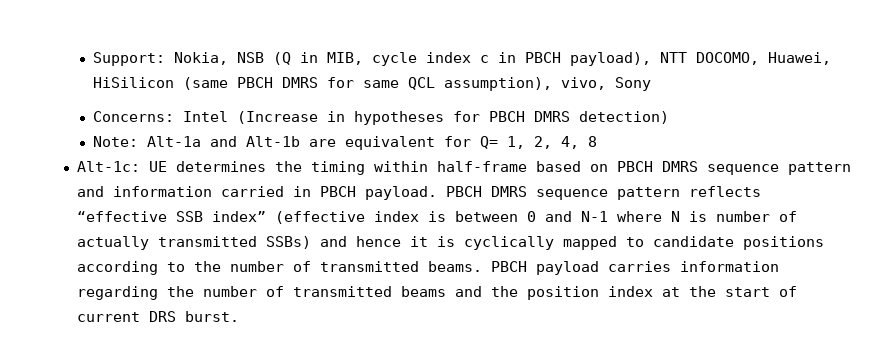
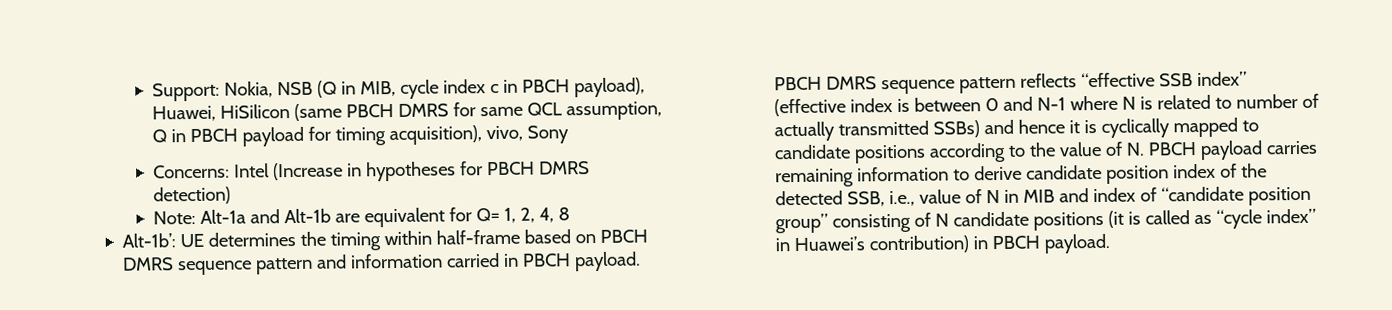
[659,52,759,65] NTT DOCOMO, -> (645, 87) none
[443,77,552,91] assumption), -> [565,101,662,121] [151,125,482,147] assumption, Q in PBCH payload for timing acquisition),
[76,161,140,172] Alt-1c: -> [121,233,176,248] Alt-1b’:
(707, 216) none -> [1156,94,1232,110] related to
[229,261,779,275] [76,286,797,300] [76,311,239,322] number of transmitted beams. PBCH payload carries information regarding the number of transmitted beams and the position index at the start of current DRS burst. -> [1058,140,1318,160] [774,163,1267,188] [774,186,1311,207] [774,208,1316,234] [774,233,1110,254] value of N. PBCH payload carries remaining information to derive candidate position index of the detected SSB, i.e., value of N in MIB and index of “candidate position group” consisting of N candidate positions (it is called as “cycle index” in Huawei’s contribution) in PBCH payload.

